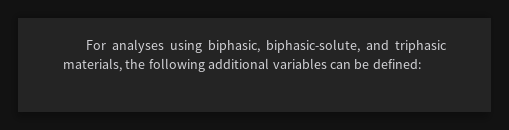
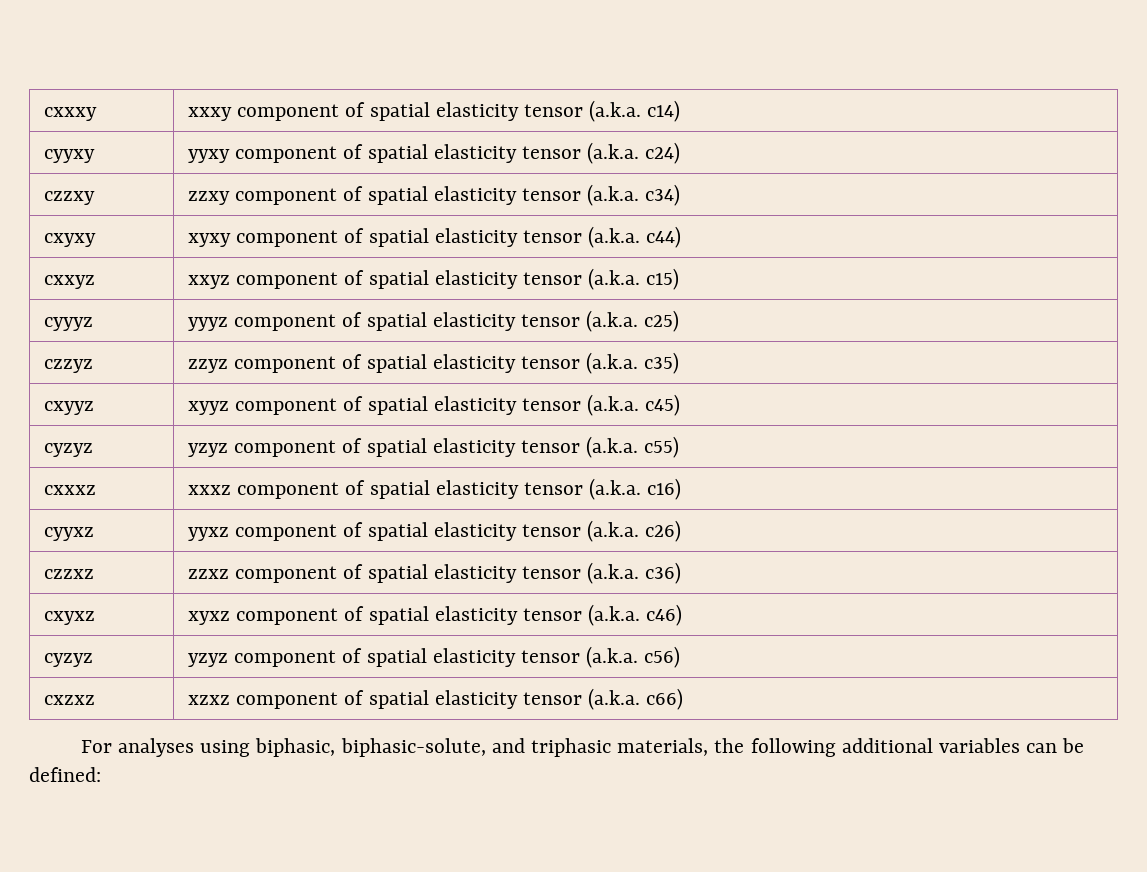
(86, 45) none -> [43,107,97,121] [187,100,681,122] [43,149,95,163] [187,142,681,164] [43,191,95,205] [187,184,681,206] [43,233,96,247] [187,226,682,248] [43,275,95,289] [187,268,680,290] [43,317,93,331] [187,310,680,332] [43,359,93,373] [187,352,680,374] [43,401,94,415] [187,394,681,416] [43,443,93,457] [187,436,680,458] [43,485,96,495] [187,478,682,500] [43,527,94,541] [187,520,682,542] [43,569,94,579] [187,562,682,584] [43,611,95,625] [187,604,683,626] [43,653,93,667] [187,646,681,668] [43,695,95,705] [187,688,684,710] cxxxy | xxxy component of spatial elasticity tensor (a.k.a. c14) // cyyxy | yyxy component of spatial elasticity tensor (a.k.a. c24) // czzxy | zzxy component of spatial elasticity tensor (a.k.a. c34) // cxyxy | xyxy component of spatial elasticity tensor (a.k.a. c44) // cxxyz | xxyz component of spatial elasticity tensor (a.k.a. c15) // cyyyz | yyyz component of spatial elasticity tensor (a.k.a. c25) // czzyz | zzyz component of spatial elasticity tensor (a.k.a. c35) // cxyyz | xyyz component of spatial elasticity tensor (a.k.a. c45) // cyzyz | yzyz component of spatial elasticity tensor (a.k.a. c55) // cxxxz | xxxz component of spatial elasticity tensor (a.k.a. c16) // cyyxz | yyxz component of spatial elasticity tensor (a.k.a. c26) // czzxz | zzxz component of spatial elasticity tensor (a.k.a. c36) // cxyxz | xyxz component of spatial elasticity tensor (a.k.a. c46) // cyzyz | yzyz component of spatial elasticity tensor (a.k.a. c56) // cxzxz | xzxz component of spatial elasticity tensor (a.k.a. c66) //

